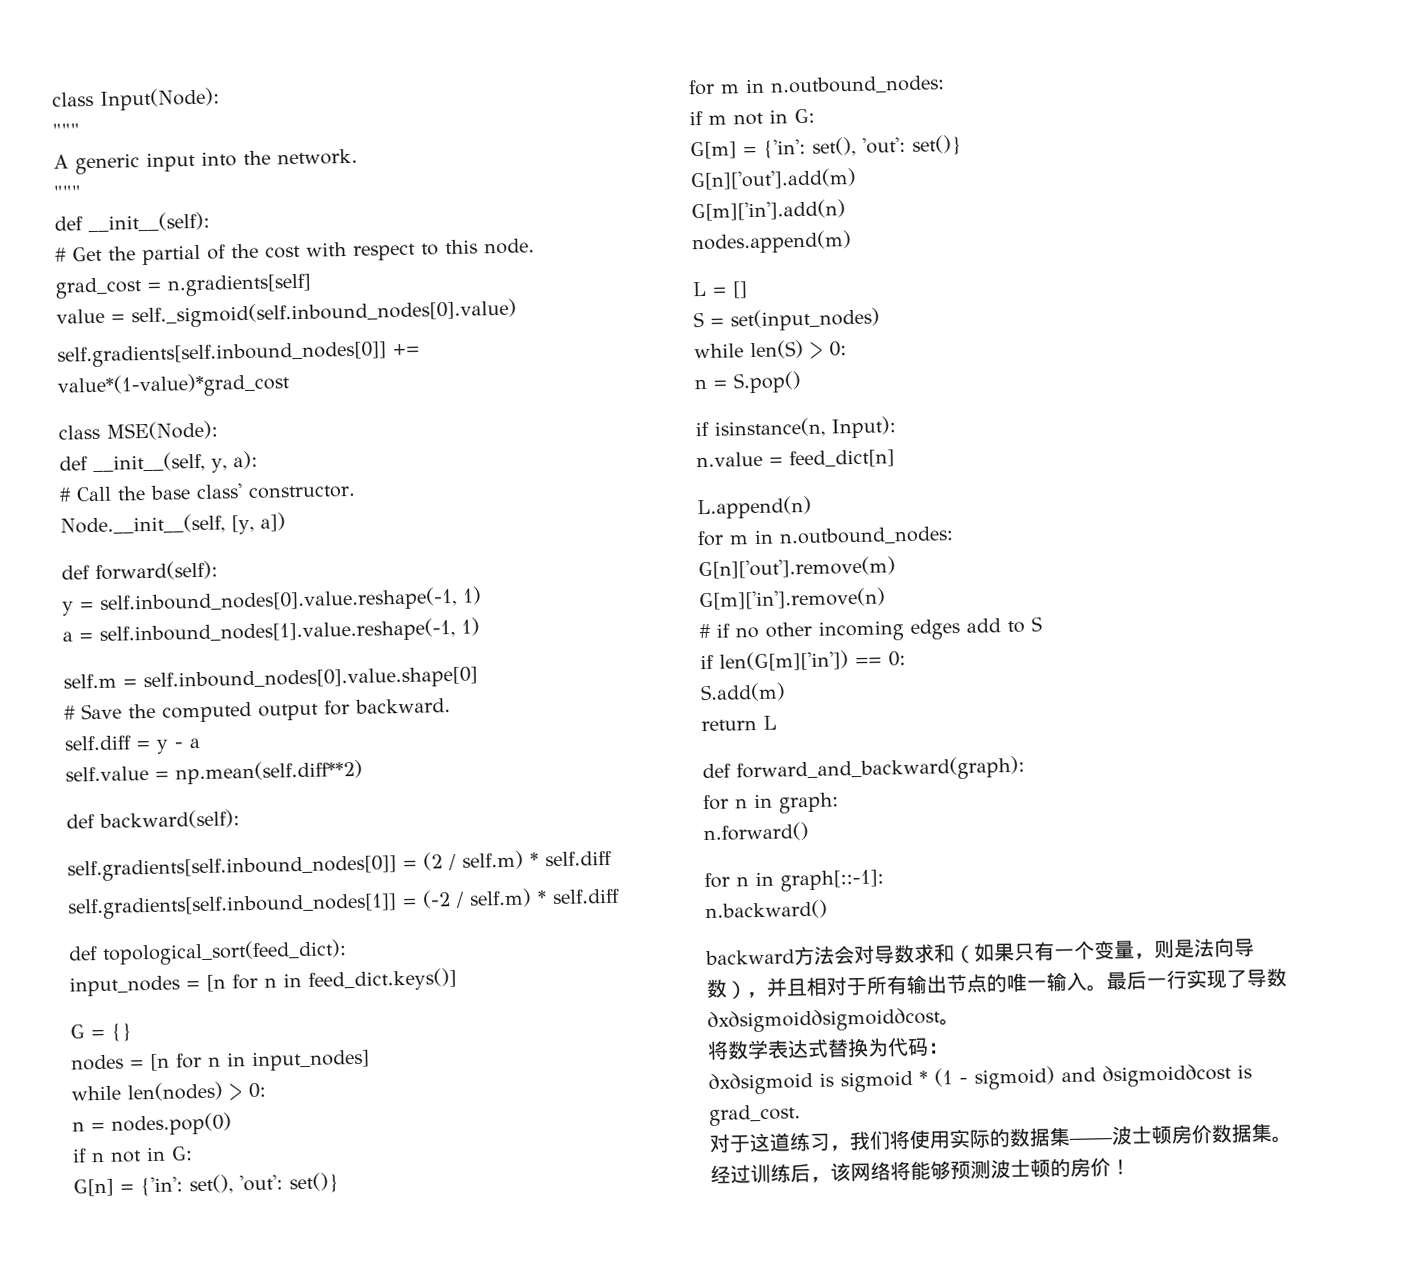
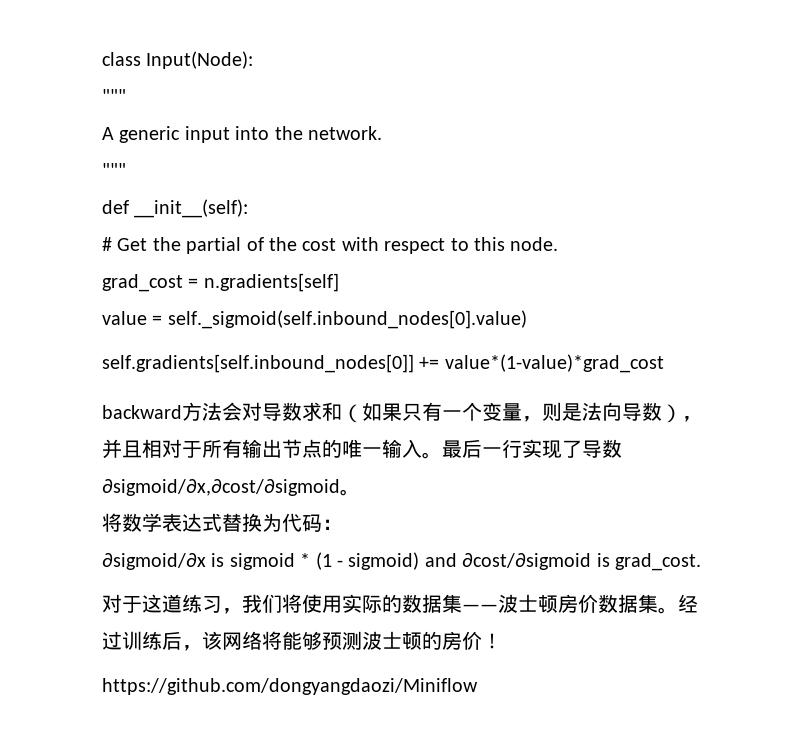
[58,420,218,441] [59,450,258,474] [59,483,356,502] [60,512,286,536] [61,560,218,582] [62,586,482,616] [62,617,480,646] [63,666,478,693] [64,698,451,723] [64,735,201,754] [65,759,363,785] [66,809,240,830] [67,850,612,882] [67,888,620,920] [68,939,347,966] [69,967,457,997] [70,1022,132,1042] [71,1049,370,1072] [71,1081,266,1102] [72,1112,232,1136] [72,1146,193,1163] [73,1172,339,1197] [688,75,945,96] [689,108,815,126] [690,134,962,160] [690,167,857,191] [691,199,846,222] [691,230,852,255] [692,281,748,299] [693,307,880,332] [694,340,847,360] [694,371,802,394] [695,416,897,439] [696,449,895,469] [697,495,812,520] [697,526,954,547] [698,556,896,580] [699,587,886,611] [699,616,1042,642] [700,650,906,672] [700,682,786,703] [701,715,777,732] [702,755,1025,784] [703,792,839,814] [703,822,809,843] [704,869,884,892] [705,899,828,921] // class MSE(Node): // def __init__(self, y, a): // # Call the base class' constructor. // Node.__init__(self, [y, a]) // def forward(self): // y = self.inbound_nodes[0].value.reshape(-1, 1) // a = self.inbound_nodes[1].value.reshape(-1, 1) // self.m = self.inbound_nodes[0].value.shape[0] // # Save the computed output for backward. // self.diff = y - a // self.value = np.mean(self.diff**2) // def backward(self): // self.gradients[self.inbound_nodes[0]] = (2 / self.m) * self.diff // self.gradients[self.inbound_nodes[1]] = (-2 / self.m) * self.diff // def topological_sort(feed_dict): // input_nodes = [n for n in feed_dict.keys()] // G = {} // nodes = [n for n in input_nodes] // while len(nodes) > 0: // n = nodes.pop(0) // if n not in G: // G[n] = {'in': set(), 'out': set()} // for m in n.outbound_nodes: // if m not in G: // G[m] = {'in': set(), 'out': set()} // G[n]['out'].add(m) // G[m]['in'].add(n) // nodes.append(m) // L = [] // S = set(input_nodes) // while len(S) > 0: // n = S.pop() // if isinstance(n, Input): // n.value = feed_dict[n] // L.append(n) // for m in n.outbound_nodes: // G[n]['out'].remove(m) // G[m]['in'].remove(n) // # if no other incoming edges add to S // if len(G[m]['in']) == 0: // S.add(m) // return L // def forward_and_backward(graph): // for n in graph: // n.forward() // for n in graph[::-1]: // n.backward() -> (664, 363) none
[707,1007,941,1034] ∂x∂sigmoid∂sigmoid∂cost -> [102,479,340,496] ∂sigmoid/∂x,∂cost/∂sigmoid
[708,1071,813,1096] ∂x∂sigmoid -> [102,553,206,570] ∂sigmoid/∂x
[1102,1063,1232,1088] ∂sigmoid∂cost -> [462,553,592,570] ∂cost/∂sigmoid
(1131, 1167) none -> [102,678,478,695] // https://github.com/dongyangdaozi/Miniflow

